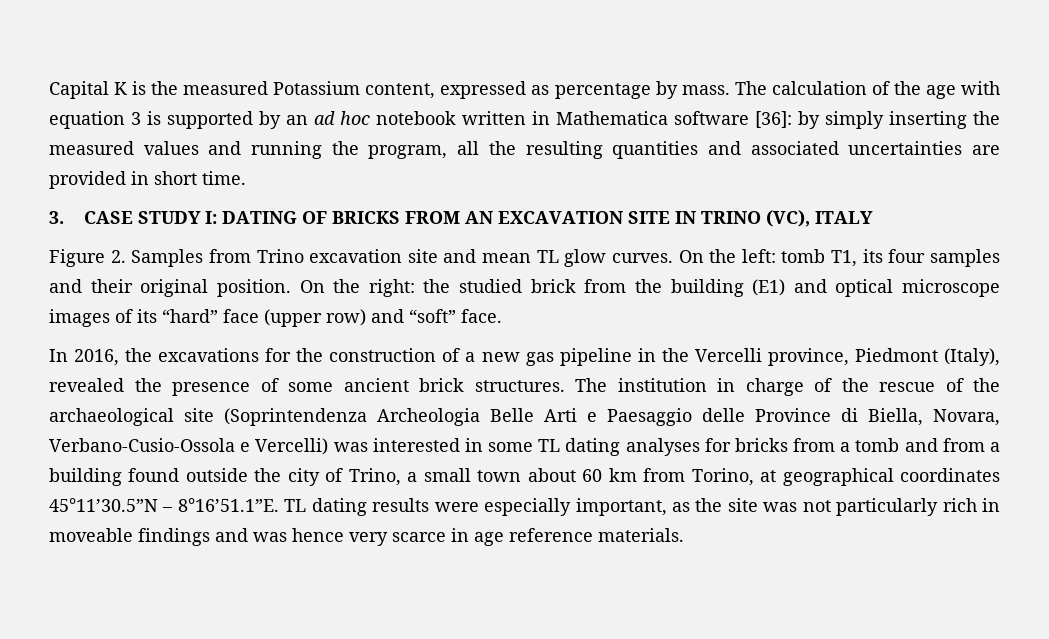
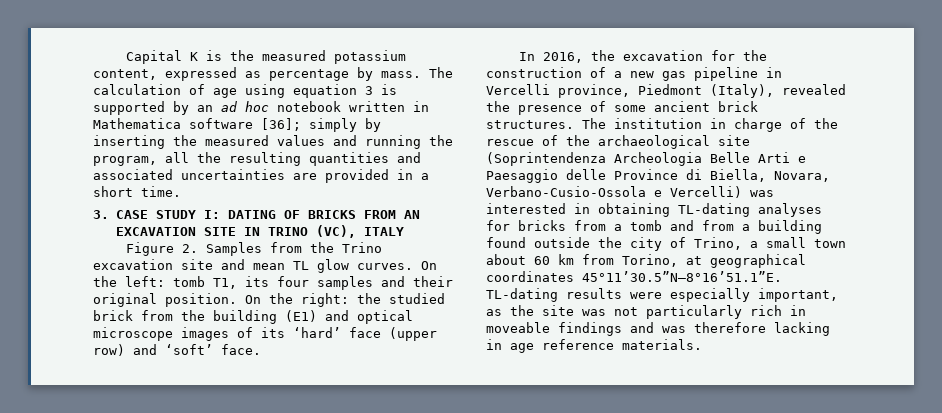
[273,81,361,95] Potassium -> [333,50,406,64] potassium
[893,81,1000,99] the age with -> [213,84,285,98] age using
[755,111,884,129] [36]: by simply -> [261,118,381,132] [36]; simply by
(149, 178) none -> [421,173,429,180] a
(251, 256) none -> [309,242,334,253] the
[162,309,218,323] “hard” -> [293,327,341,338] ‘hard’
[409,309,456,323] “soft” -> [165,344,213,355] ‘soft’
[158,348,260,362] excavations -> [622,50,703,61] excavation
[661,348,689,362] the -> (782, 72) none
[488,438,621,456] some TL dating -> [598,203,750,217] obtaining TL-dating
[49,498,367,516] 45°11’30.5”N – 8°16’51.1”E. TL dating -> [582,271,782,282] [486,288,558,302] 45°11’30.5”N–8°16’51.1”E. TL-dating
[292,528,446,546] hence very scarce -> [694,322,830,336] therefore lacking

